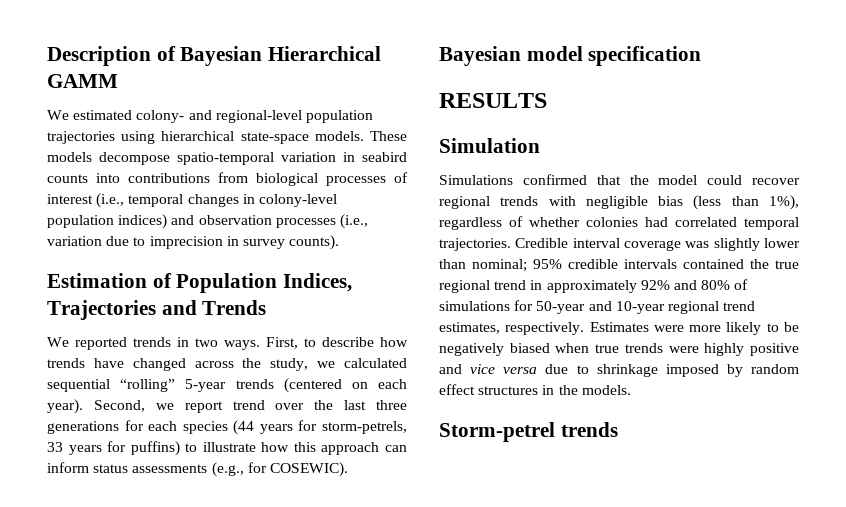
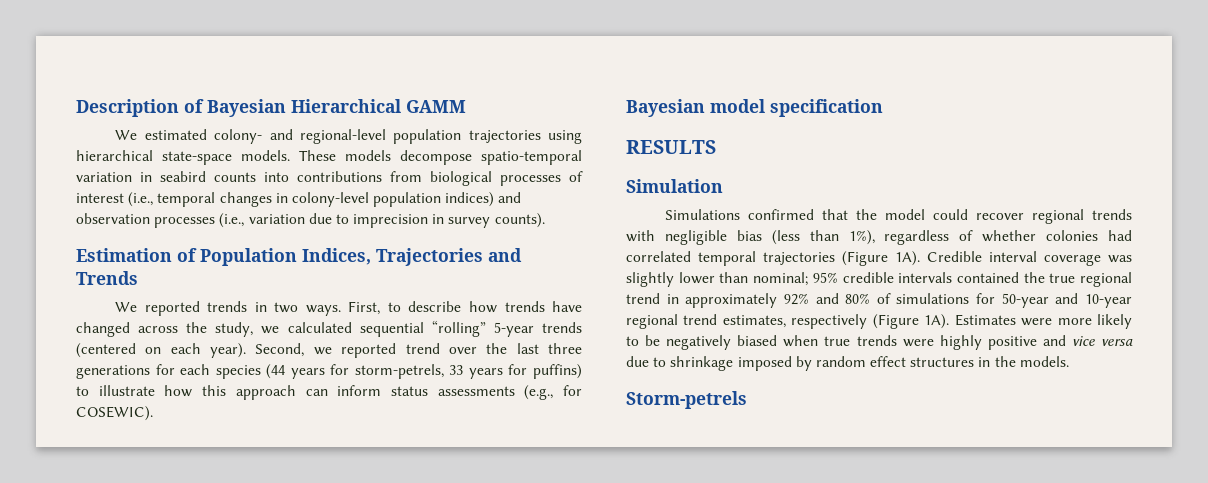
[184,401,223,413] report -> [341,343,397,358] reported
[439,238,511,251] trajectories. -> [763,251,920,266] trajectories (Figure 1A).
[505,322,585,335] respectively. -> [791,314,950,329] respectively (Figure 1A).
[439,422,618,442] Storm-petrel trends -> [626,391,747,409] Storm-petrels

